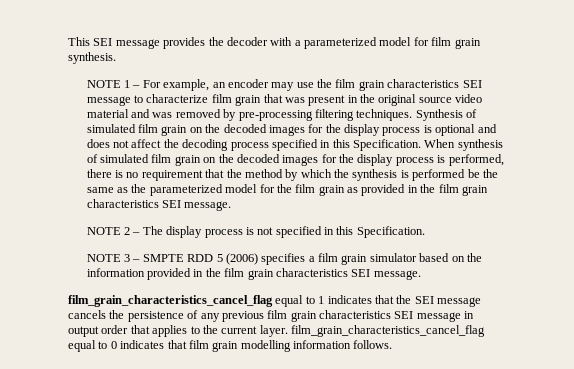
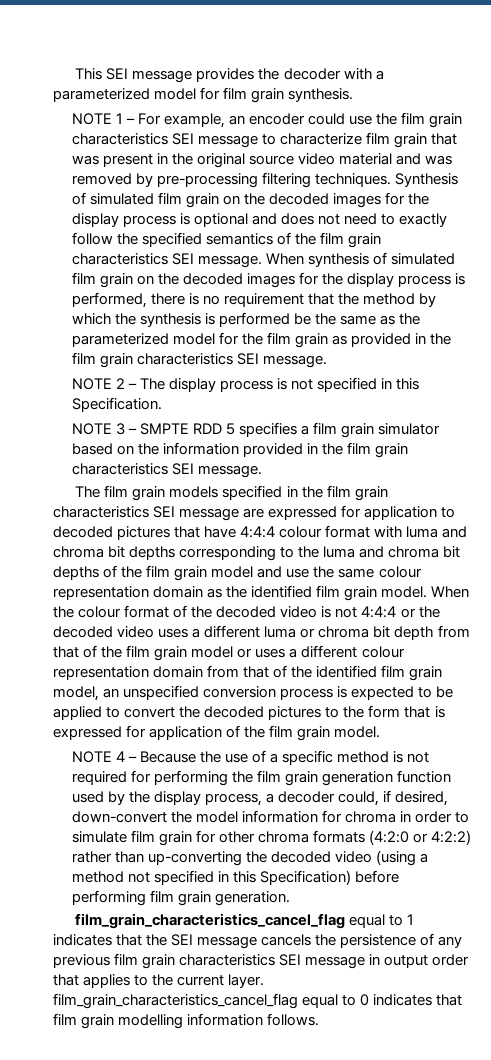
[271,82,295,91] may -> [307,113,345,125] could
[131,139,422,151] affect the decoding process specified in this Specification. -> [343,213,447,227] [71,232,381,248] [71,253,262,268] need to exactly follow the specified semantics of the film grain characteristics SEI message.
[225,253,258,265] (2006) -> (235, 429) none
(421, 275) none -> [75,485,388,501] [53,505,456,521] [53,525,468,540] [53,546,461,561] [53,565,422,581] [53,585,470,601] [53,605,440,618] [53,625,470,640] [53,645,405,661] [53,665,443,681] [53,685,454,701] [53,705,445,720] [53,725,381,741] [71,750,430,765] [71,770,451,786] [71,790,448,806] [71,810,469,823] [71,830,471,846] [71,850,428,866] [71,870,399,885] [71,890,290,906] // The film grain models specified in the film grain characteristics SEI message are expressed for application to decoded pictures that have 4:4:4 colour format with luma and chroma bit depths corresponding to the luma and chroma bit depths of the film grain model and use the same colour representation domain as the identified film grain model. When the colour format of the decoded video is not 4:4:4 or the decoded video uses a different luma or chroma bit depth from that of the film grain model or uses a different colour representation domain from that of the identified film grain model, an unspecified conversion process is expected to be applied to convert the decoded pictures to the form that is expressed for application of the film grain model. // NOTE 4 – Because the use of a specific method is not required for performing the film grain generation function used by the display process, a decoder could, if desired, down-convert the model information for chroma in order to simulate film grain for other chroma formats (4:2:0 or 4:2:2) rather than up-converting the decoded video (using a method not specified in this Specification) before performing film grain generation.

